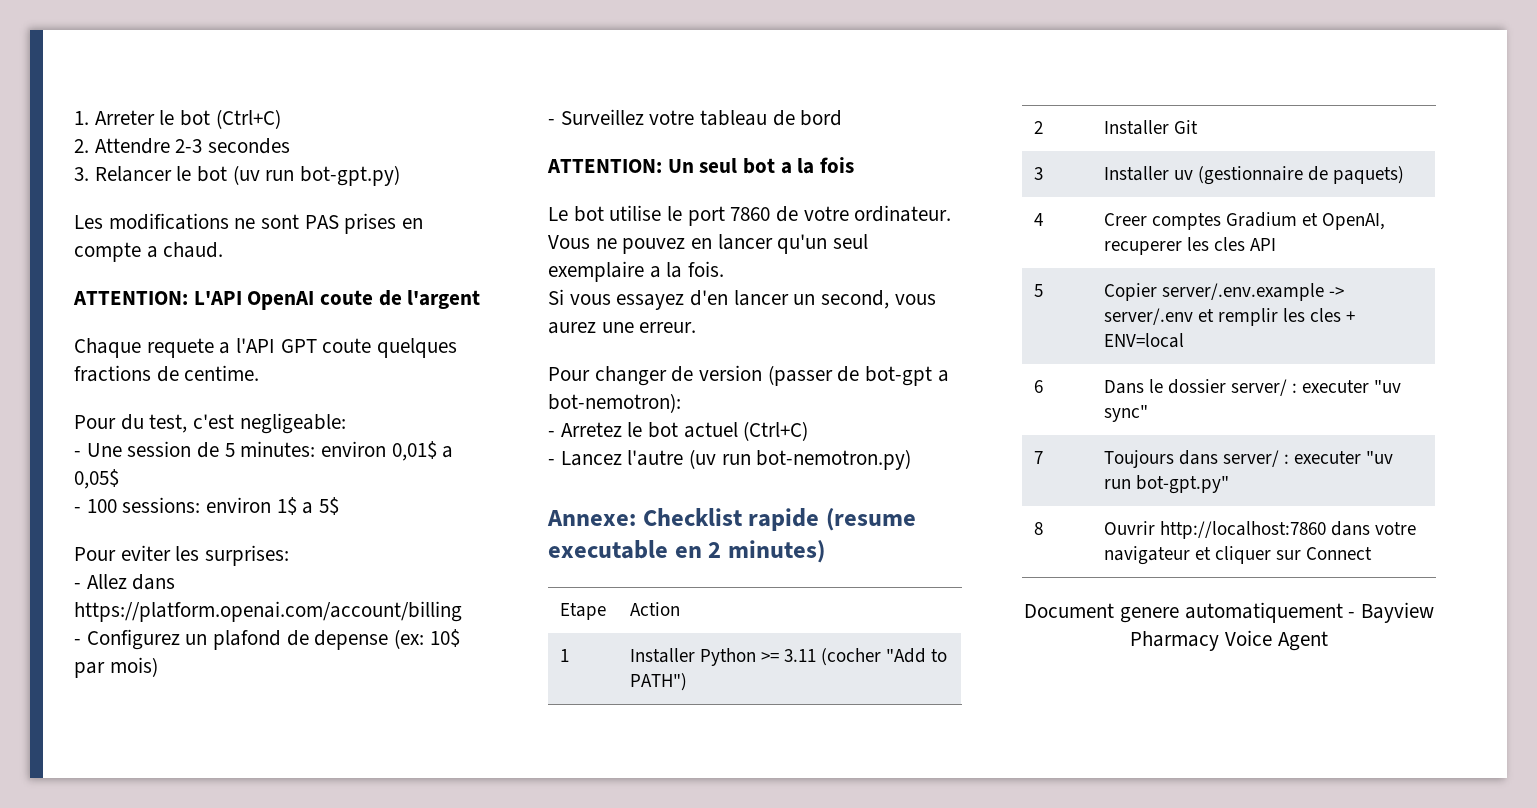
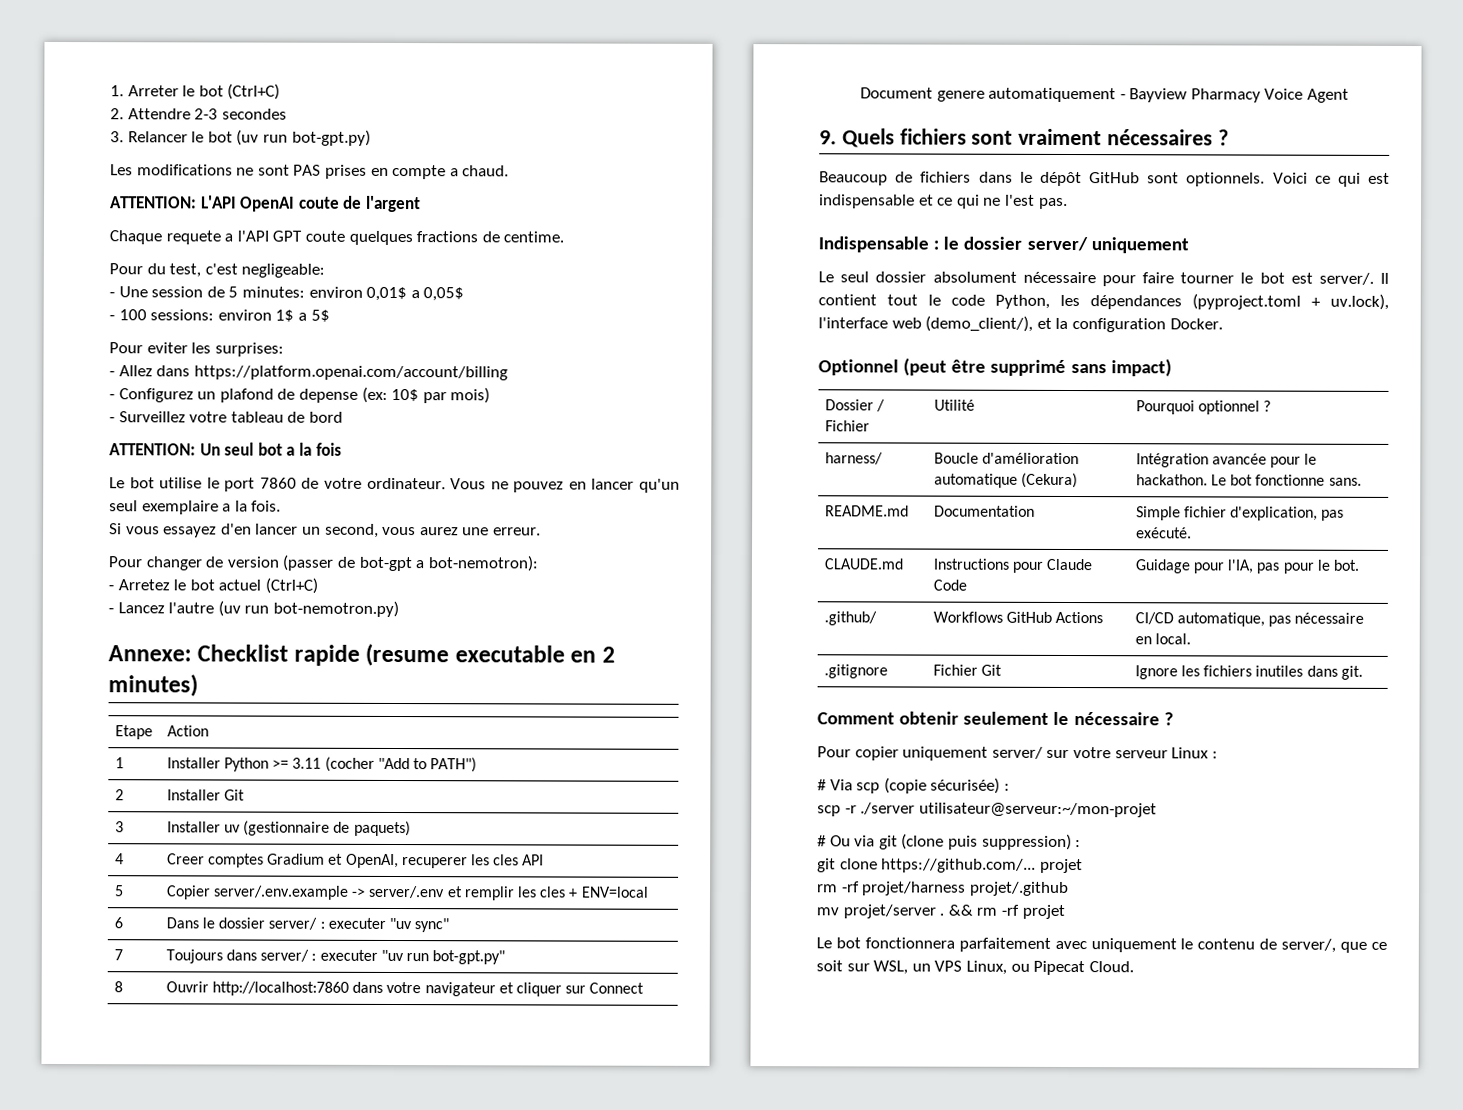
(1328, 641) none -> [819,128,1229,148] [819,171,1390,187] [819,194,1068,209] [818,236,1189,254] [818,271,1389,287] [818,293,1389,310] [818,315,1223,333] [818,357,1172,377] [824,399,886,412] [824,420,870,432] [933,399,975,411] [1135,400,1272,415] [824,452,883,465] [933,452,1080,465] [933,472,1079,489] [1135,453,1318,468] [1135,474,1362,486] [824,505,909,517] [933,505,1035,517] [1135,506,1345,521] [1135,527,1192,539] [823,558,903,570] [932,558,1093,573] [932,579,967,591] [1134,559,1360,574] [823,611,877,626] [932,611,1104,624] [1134,612,1365,627] [1134,633,1192,645] [823,664,888,679] [932,664,1003,676] [1134,665,1363,680] [817,711,1174,726] [817,746,1218,761] [817,777,1010,794] [817,802,1157,818] [817,833,1082,851] [817,858,1083,874] [816,881,1069,896] [816,904,1065,919] [816,937,1387,953] [816,960,1134,976] // 9. Quels fichiers sont vraiment nécessaires ? // Beaucoup de fichiers dans le dépôt GitHub sont optionnels. Voici ce qui est indispensable et ce qui ne l'est pas. // Indispensable : le dossier server/ uniquement // Le seul dossier absolument nécessaire pour faire tourner le bot est server/. Il contient tout le code Python, les dépendances (pyproject.toml + uv.lock), l'interface web (demo_client/), et la configuration Docker. // Optionnel (peut être supprimé sans impact) // Dossier / Fichier | Utilité | Pourquoi optionnel ? // harness/ | Boucle d'amélioration automatique (Cekura) | Intégration avancée pour le hackathon. Le bot fonctionne sans. // README.md | Documentation | Simple fichier d'explication, pas exécuté. // CLAUDE.md | Instructions pour Claude Code | Guidage pour l'IA, pas pour le bot. // .github/ | Workflows GitHub Actions | CI/CD automatique, pas nécessaire en local. // .gitignore | Fichier Git | Ignore les fichiers inutiles dans git. // Comment obtenir seulement le nécessaire ? // Pour copier uniquement server/ sur votre serveur Linux : // # Via scp (copie sécurisée) : // scp -r ./server utilisateur@serveur:~/mon-projet // # Ou via git (clone puis suppression) : // git clone https://github.com/... projet // rm -rf projet/harness projet/.github // mv projet/server . && rm -rf projet // Le bot fonctionnera parfaitement avec uniquement le contenu de server/, que ce soit sur WSL, un VPS Linux, ou Pipecat Cloud.

